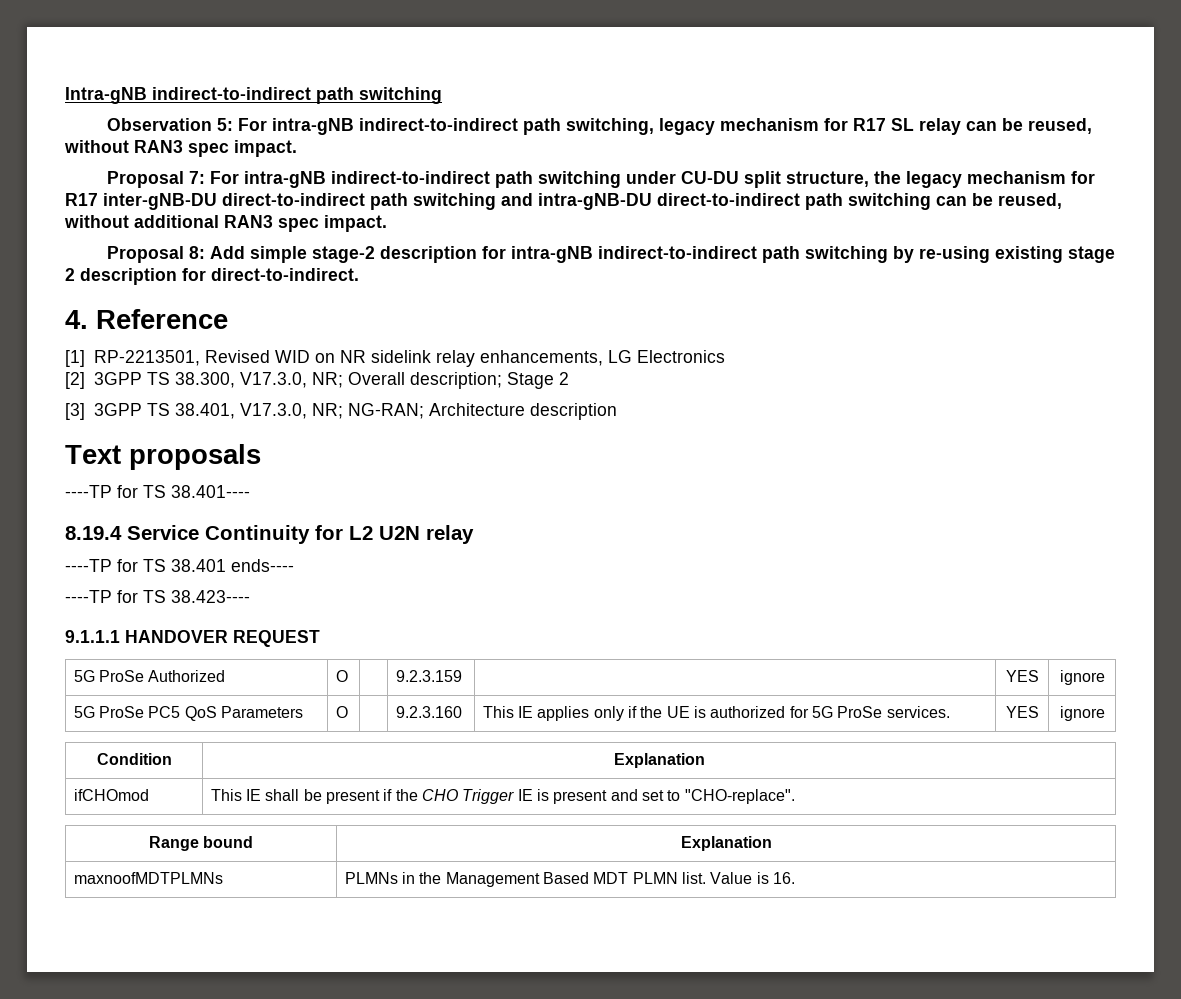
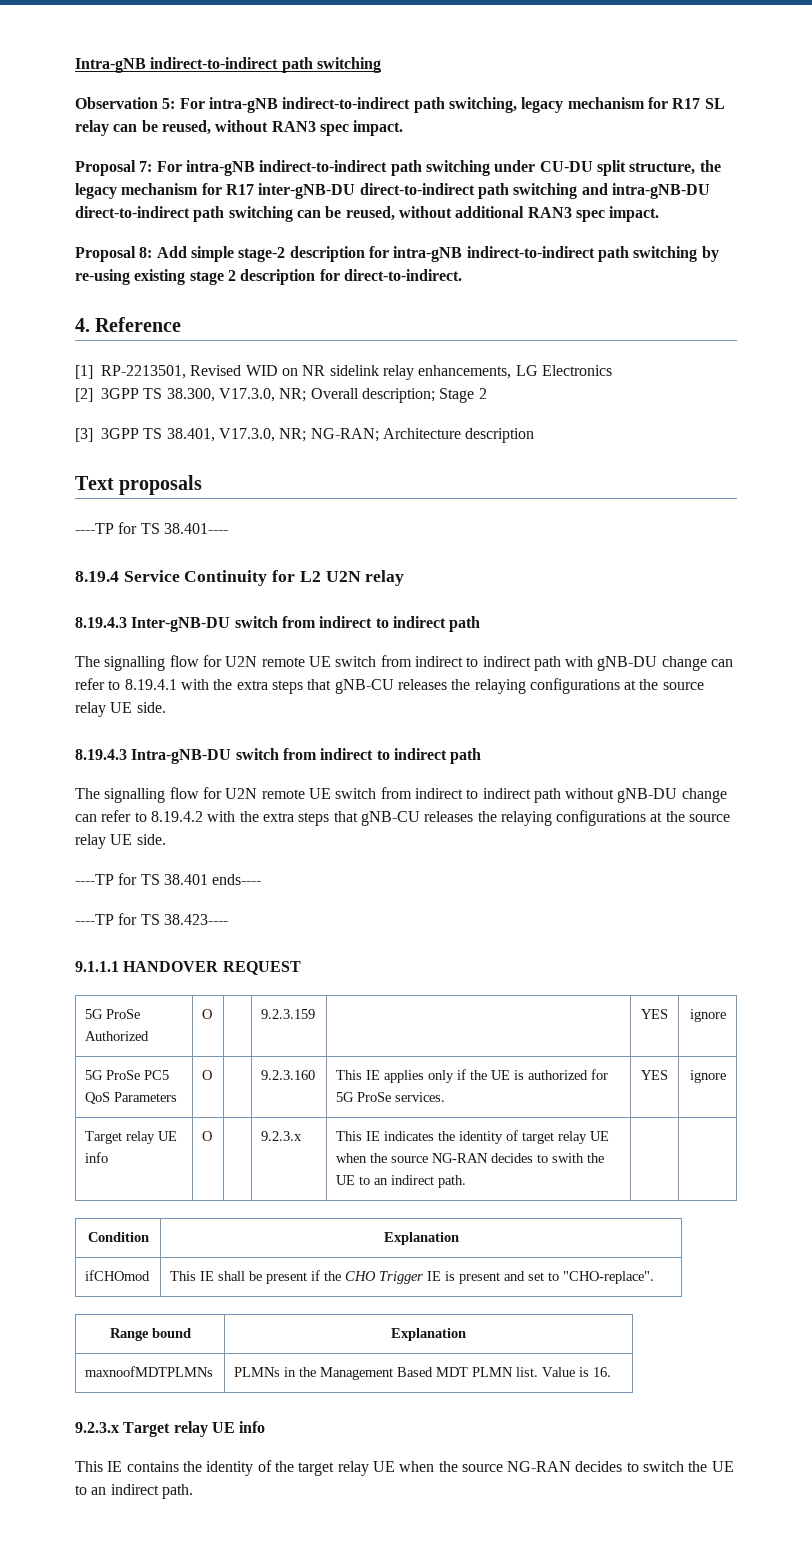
(474, 534) none -> [75,616,481,632] [75,655,734,671] [75,678,704,694] [75,702,166,717] [75,748,482,764] [75,787,727,803] [75,810,731,826] [75,834,166,849] // 8.19.4.3 Inter-gNB-DU switch from indirect to indirect path // The signalling flow for U2N remote UE switch from indirect to indirect path with gNB-DU change can refer to 8.19.4.1 with the extra steps that gNB-CU releases the relaying configurations at the source relay UE side. // 8.19.4.3 Intra-gNB-DU switch from indirect to indirect path // The signalling flow for U2N remote UE switch from indirect to indirect path without gNB-DU change can refer to 8.19.4.2 with the extra steps that gNB-CU releases the relaying configurations at the source relay UE side.
(1105, 713) none -> [85,1131,178,1144] [85,1152,109,1163] [202,1131,213,1141] [261,1131,303,1141] [336,1130,610,1144] [336,1153,605,1163] [336,1175,467,1188] // Target relay UE info | O | | 9.2.3.x | This IE indicates the identity of target relay UE when the source NG-RAN decides to swith the UE to an indirect path. | |
(796, 878) none -> [75,1421,266,1437] [75,1460,734,1476] [75,1484,193,1499] // 9.2.3.x Target relay UE info // This IE contains the identity of the target relay UE when the source NG-RAN decides to switch the UE to an indirect path.

